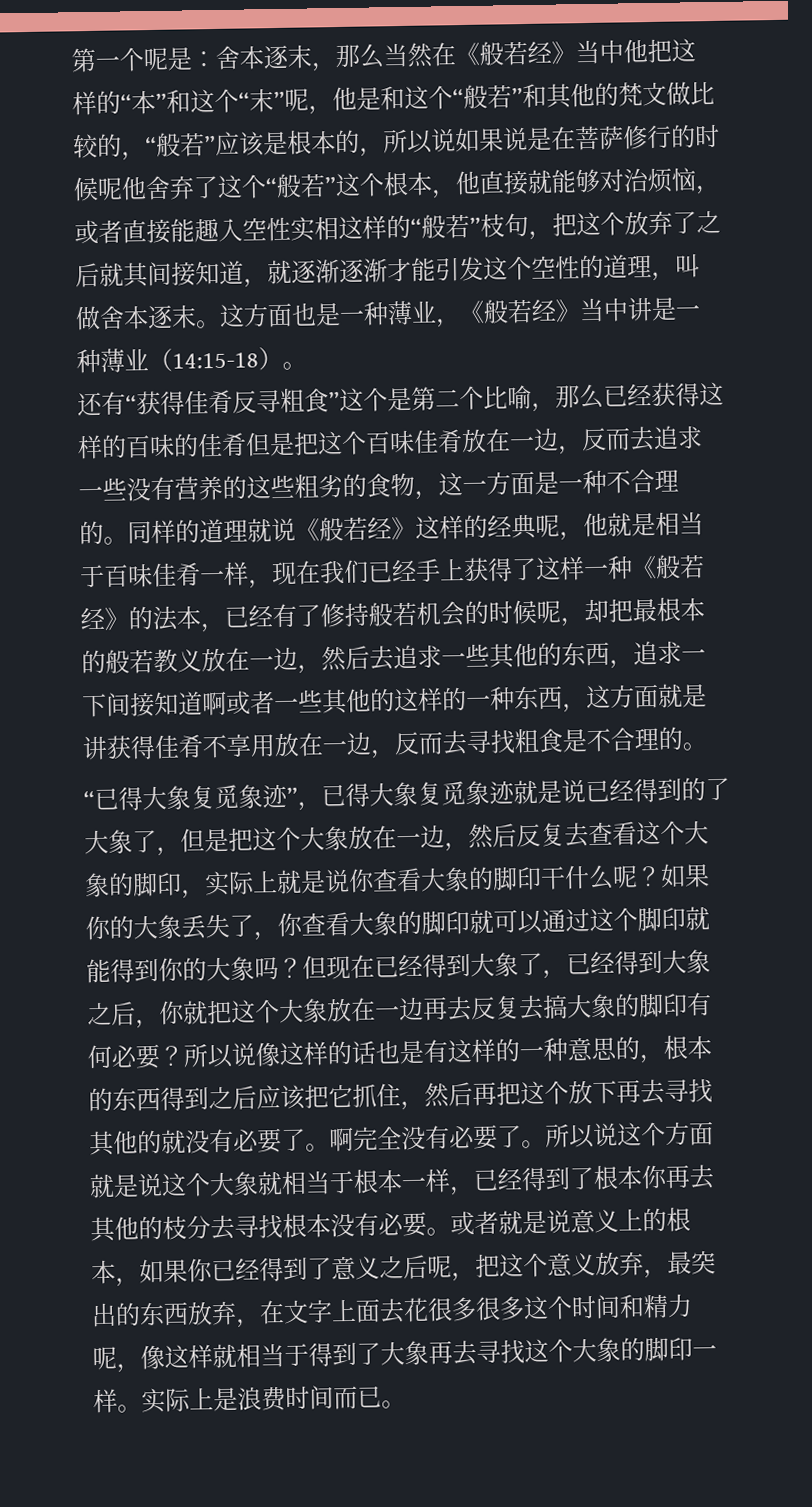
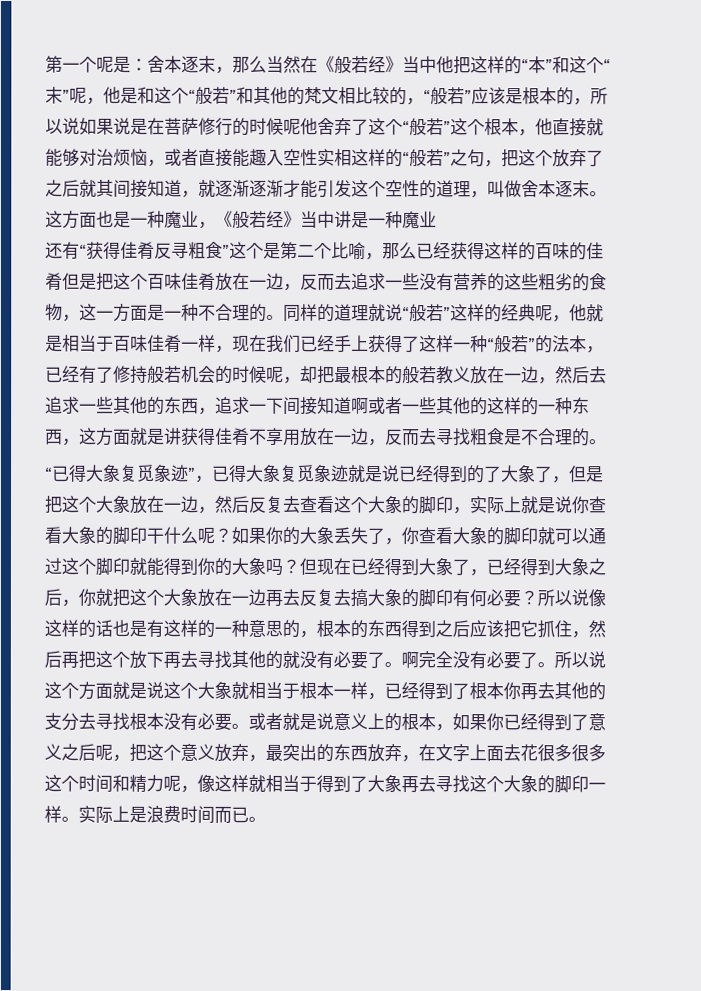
[666,81,691,106] 做 -> [338,86,356,105] 相
[480,213,505,238] 枝 -> [450,149,468,167] 之
[387,300,413,326] 薄 -> [164,210,182,228] 魔
[100,346,307,373] 薄业（14:15-18）。 -> [402,211,437,229] 魔业
[295,516,416,542] 《般若经》 -> [402,304,451,322] “般若”
[631,554,705,580] [80,606,129,631] 《般若经》 -> [487,335,536,353] “般若”
[162,1215,187,1240] 枝 -> [44,712,62,730] 支

